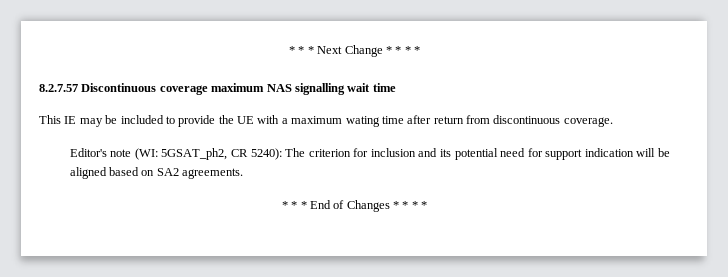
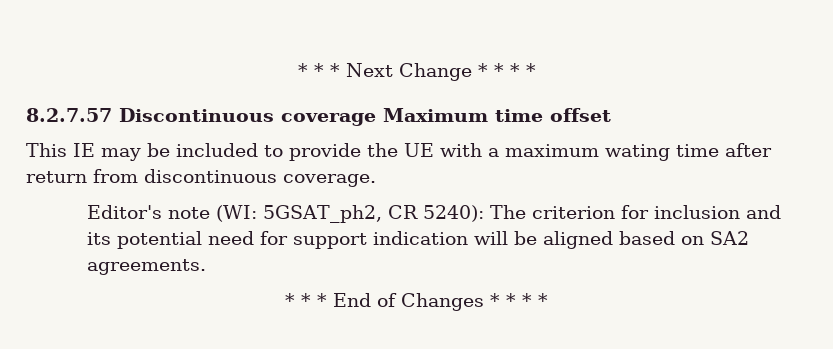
[211,83,396,95] maximum NAS signalling wait time -> [383,108,611,122] Maximum time offset

